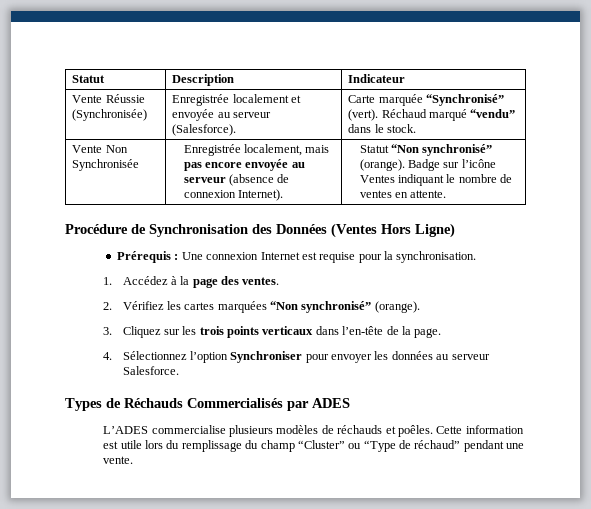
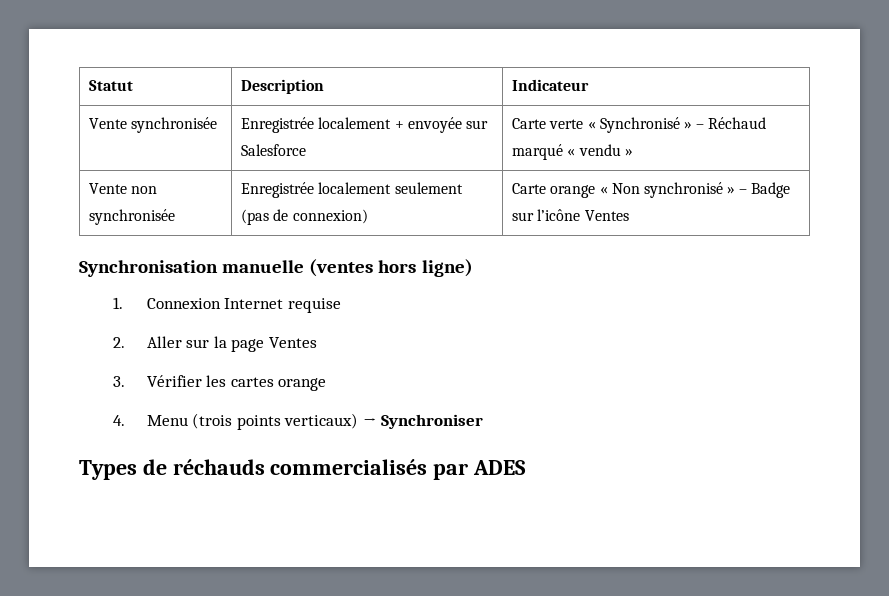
[105,94,145,103] [72,109,148,121] [172,94,301,106] [172,109,271,121] [172,124,237,136] [348,94,504,106] [348,109,516,121] [348,124,416,133] [72,145,128,153] [72,159,140,171] [183,144,330,156] [183,159,305,171] [183,174,290,186] [183,189,284,201] [359,144,493,156] [359,159,496,171] [359,174,513,186] [359,190,447,198] [65,223,455,238] [117,251,477,263] [103,276,280,288] [103,301,420,313] [103,326,442,338] [103,351,490,363] [122,366,179,375] Réussie (Synchronisée) | Enregistrée localement et envoyée au serveur (Salesforce). | Carte marquée “Synchronisé” (vert). Réchaud marqué “vendu” dans le stock. // Vente Non Synchronisée | Enregistrée localement, mais pas encore envoyée au serveur (absence de connexion Internet). | Statut “Non synchronisé” (orange). Badge sur l’icône Ventes indiquant le nombre de ventes en attente. // Procédure de Synchronisation des Données (Ventes Hors Ligne) // Prérequis : Une connexion Internet est requise pour la synchronisation. // 1. Accédez à la page des ventes. // 2. Vérifiez les cartes marquées “Non synchronisé” (orange). // 3. Cliquez sur les trois points verticaux dans l’en-tête de la page. // 4. Sélectionnez l’option Synchroniser pour envoyer les données au serveur Salesforce. -> [131,117,218,133] [241,117,488,133] [241,144,307,156] [512,117,767,133] [512,144,633,160] [89,183,158,194] [89,209,176,225] [241,182,463,198] [241,209,368,225] [512,182,791,198] [512,209,629,221] [79,259,473,277] [112,297,341,313] [112,336,318,352] [112,375,327,391] [112,413,483,430] synchronisée | Enregistrée localement + envoyée sur Salesforce | Carte verte « Synchronisé » – Réchaud marqué « vendu » // Vente non synchronisée | Enregistrée localement seulement (pas de connexion) | Carte orange « Non synchronisé » – Badge sur l’icône Ventes // Synchronisation manuelle (ventes hors ligne) // 1. Connexion Internet requise // 2. Aller sur la page Ventes // 3. Vérifier les cartes orange // 4. Menu (trois points verticaux) → Synchroniser
[124,398,283,408] Réchauds Commercialisés -> [172,459,428,475] réchauds commercialisés
[103,425,524,437] [103,440,525,452] [103,456,134,464] // L’ADES commercialise plusieurs modèles de réchauds et poêles. Cette information est utile lors du remplissage du champ “Cluster” ou “Type de réchaud” pendant une vente. -> (527, 467) none

